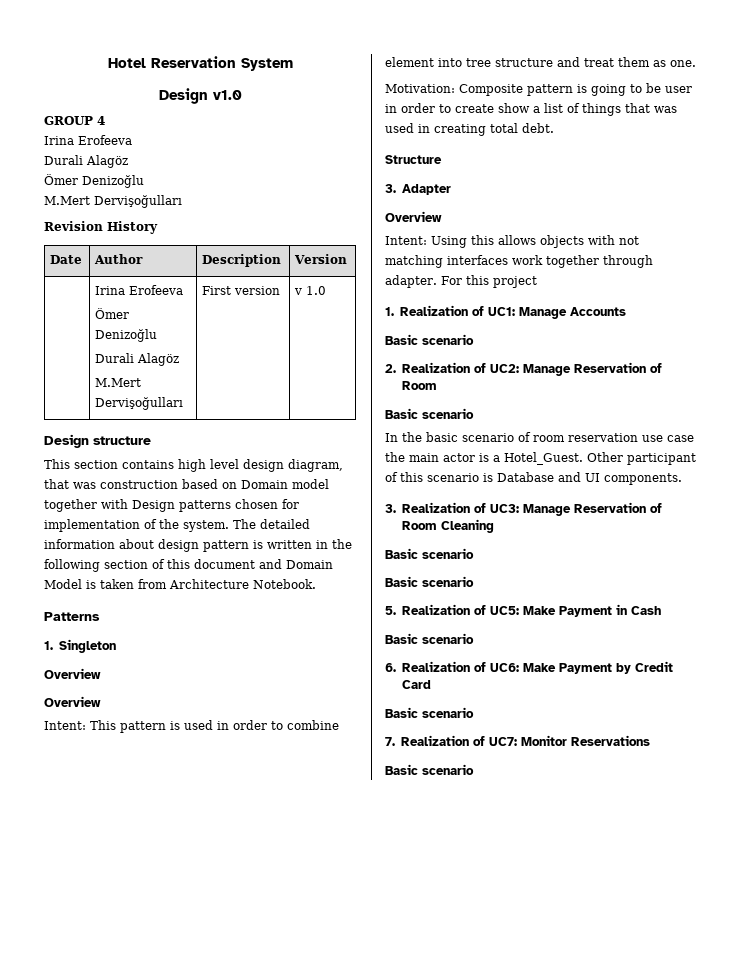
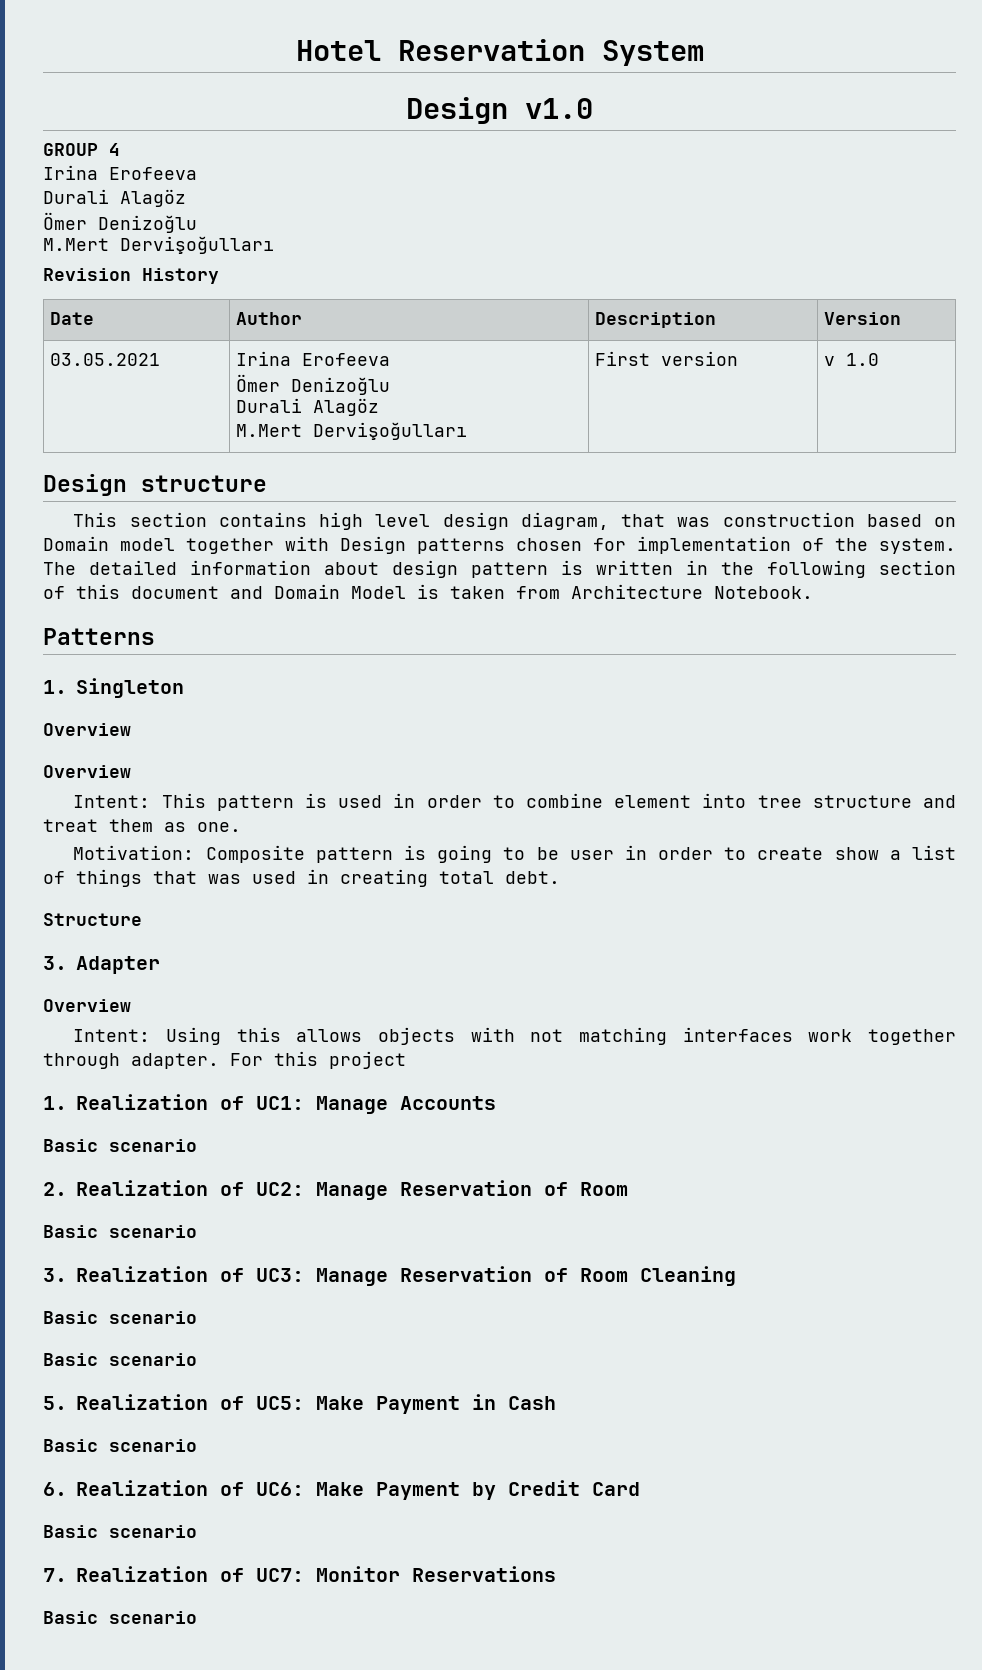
(348, 259) none -> [50,353,161,366] 03.05.2021
[385,432,694,442] [385,452,696,465] [385,472,682,485] // In the basic scenario of room reservation use case the main actor is a Hotel_Guest. Other participant of this scenario is Database and UI components. -> (197, 1231) none

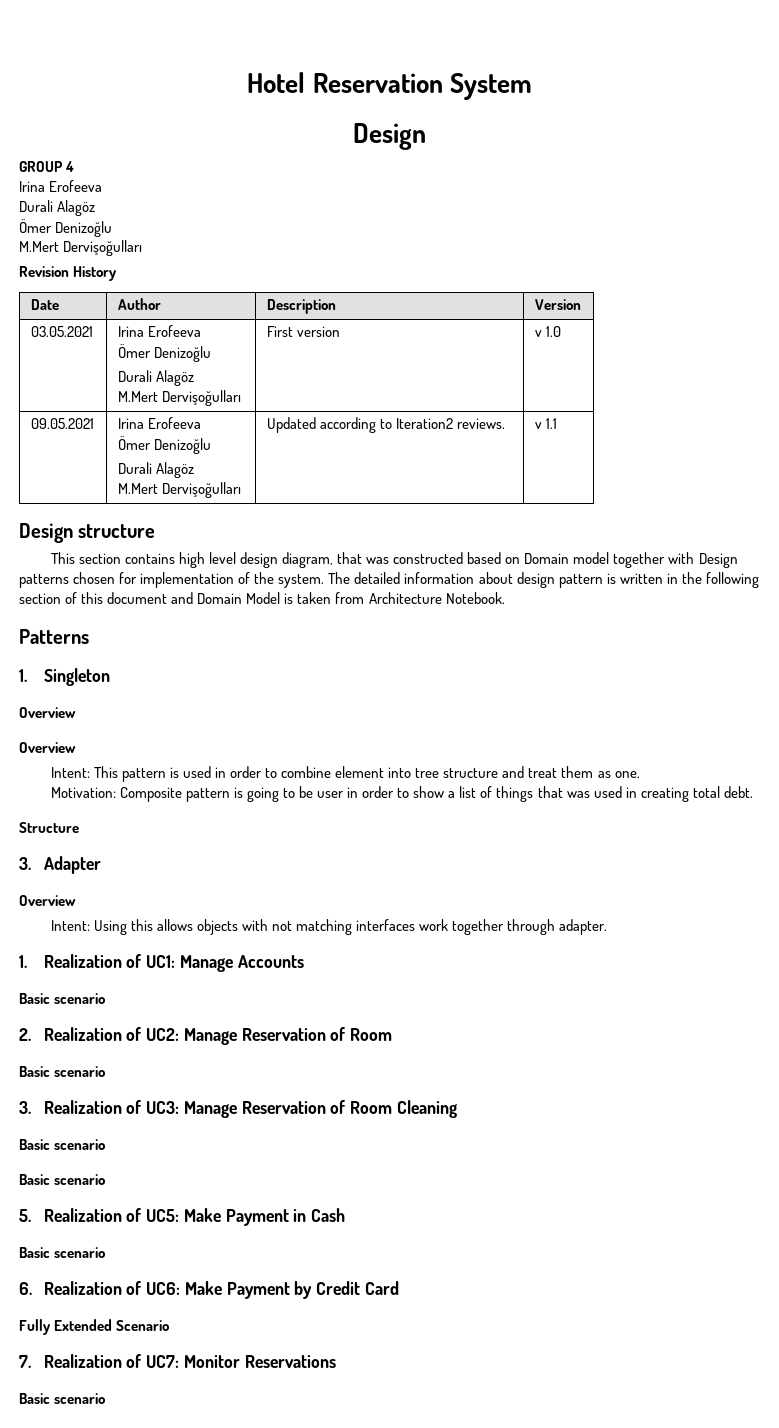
[525,98,593,119] v1.0 -> (426, 136) none
(880, 359) none -> [30,418,94,429] [117,417,201,429] [117,436,211,454] [117,462,194,478] [117,482,241,498] [266,417,506,433] [534,418,557,429] // 09.05.2021 | Irina Erofeeva // Ömer Denizoğlu // Durali Alagöz // M.Mert Dervişoğulları | Updated according to Iteration2 reviews. | v 1.1
[722,512,855,527] construction -> [393,552,464,564] constructed
[757,847,824,860] create -> (410, 793) none
[230,1051,406,1069] For this project -> (608, 927) none
[43,1525,197,1538] Basic scenario -> [19,1319,170,1335] Fully Extended Scenario

